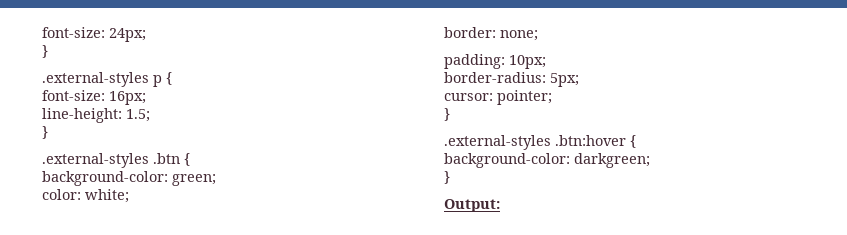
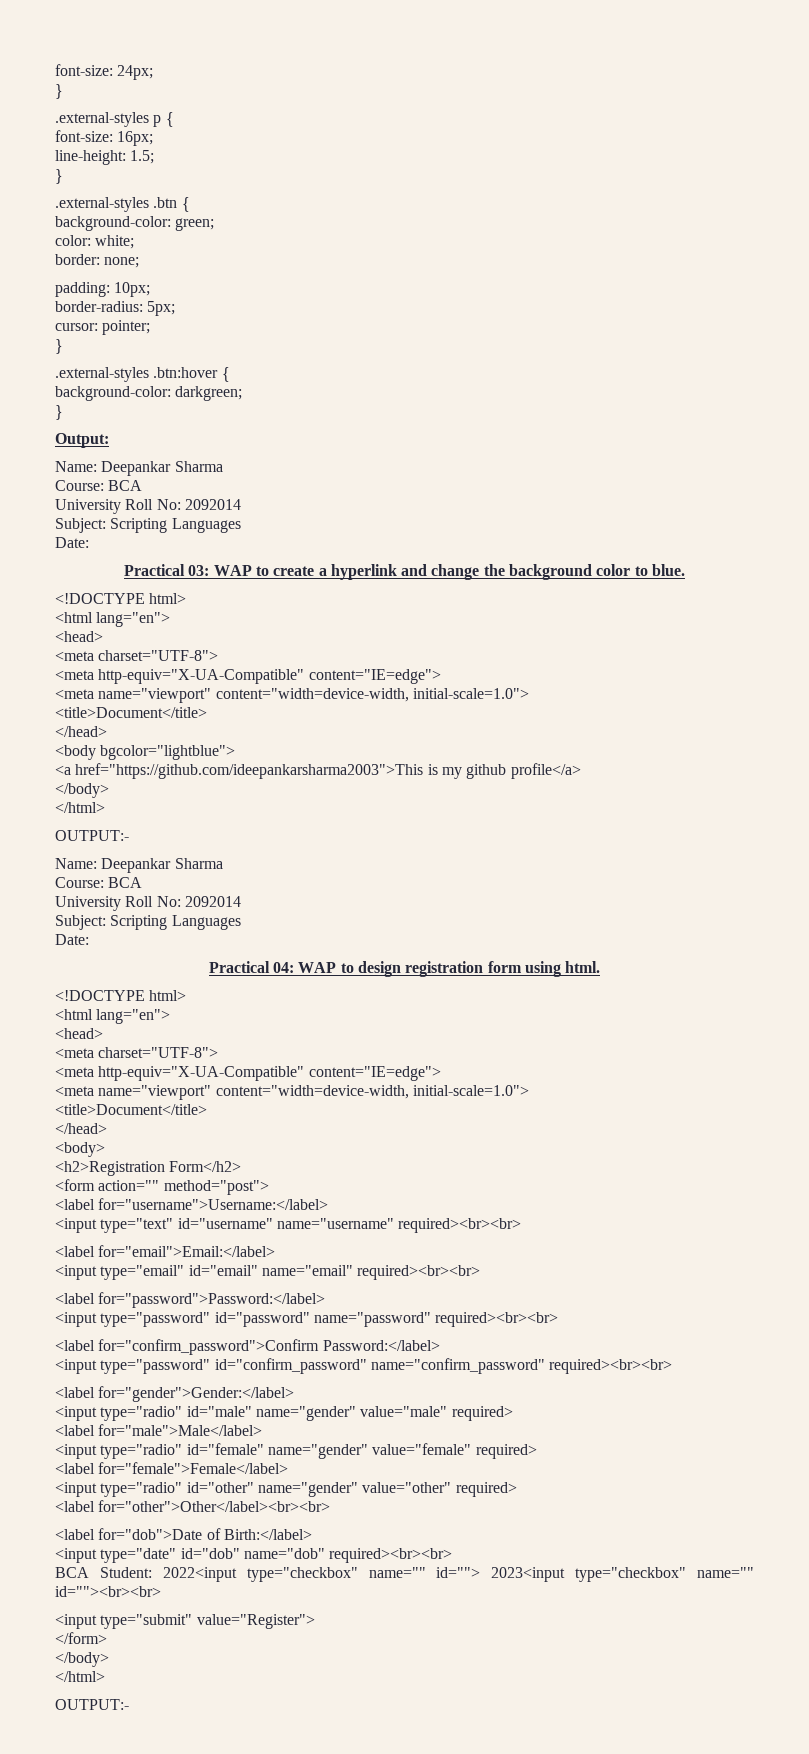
(500, 205) none -> [55,461,223,476] [55,480,143,491] [55,499,241,514] [55,518,241,533] [55,537,89,548] [123,564,686,580] [55,593,187,604] [55,612,171,627] [55,631,103,642] [55,650,219,661] [55,669,441,684] [55,688,529,703] [55,707,207,718] [55,726,107,737] [55,745,236,760] [55,763,581,779] [55,783,109,798] [55,802,105,813] [55,830,129,841] [55,858,223,873] [55,877,143,888] [55,896,241,911] [55,915,241,930] [55,934,89,945] [208,961,601,977] [55,990,187,1001] [55,1009,171,1024] [55,1028,103,1039] [55,1047,219,1058] [55,1066,441,1081] [55,1085,529,1100] [55,1104,207,1115] [55,1123,107,1134] [55,1142,105,1157] [55,1161,242,1176] [55,1179,269,1195] [55,1198,329,1210] [55,1218,522,1233] [55,1245,276,1257] [55,1265,481,1280] [55,1292,326,1308] [55,1312,559,1327] [55,1339,440,1355] [55,1358,673,1374] [55,1386,295,1402] [55,1406,513,1421] [55,1424,263,1436] [55,1443,537,1459] [55,1462,289,1474] [55,1482,517,1497] [55,1500,331,1512] [55,1528,312,1540] [55,1548,453,1563] [55,1567,754,1582] [55,1586,161,1597] [55,1614,315,1629] [55,1632,107,1644] [55,1652,109,1667] [55,1671,105,1682] [55,1699,129,1710] // Name: Deepankar Sharma // Course: BCA // University Roll No: 2092014 // Subject: Scripting Languages // Date: // Practical 03: WAP to create a hyperlink and change the background color to blue. // <!DOCTYPE html> // <html lang="en"> // <head> // <meta charset="UTF-8"> // <meta http-equiv="X-UA-Compatible" content="IE=edge"> // <meta name="viewport" content="width=device-width, initial-scale=1.0"> // <title>Document</title> // </head> // <body bgcolor="lightblue"> // <a href="https://github.com/ideepankarsharma2003">This is my github profile</a> // </body> // </html> // OUTPUT:- // Name: Deepankar Sharma // Course: BCA // University Roll No: 2092014 // Subject: Scripting Languages // Date: // Practical 04: WAP to design registration form using html. // <!DOCTYPE html> // <html lang="en"> // <head> // <meta charset="UTF-8"> // <meta http-equiv="X-UA-Compatible" content="IE=edge"> // <meta name="viewport" content="width=device-width, initial-scale=1.0"> // <title>Document</title> // </head> // <body> // <h2>Registration Form</h2> // <form action="" method="post"> // <label for="username">Username:</label> // <input type="text" id="username" name="username" required><br><br> // <label for="email">Email:</label> // <input type="email" id="email" name="email" required><br><br> // <label for="password">Password:</label> // <input type="password" id="password" name="password" required><br><br> // <label for="confirm_password">Confirm Password:</label> // <input type="password" id="confirm_password" name="confirm_password" required><br><br> // <label for="gender">Gender:</label> // <input type="radio" id="male" name="gender" value="male" required> // <label for="male">Male</label> // <input type="radio" id="female" name="gender" value="female" required> // <label for="female">Female</label> // <input type="radio" id="other" name="gender" value="other" required> // <label for="other">Other</label><br><br> // <label for="dob">Date of Birth:</label> // <input type="date" id="dob" name="dob" required><br><br> // BCA Student: 2022<input type="checkbox" name="" id=""> 2023<input type="checkbox" name="" id=""><br><br> // <input type="submit" value="Register"> // </form> // </body> // </html> // OUTPUT:-

